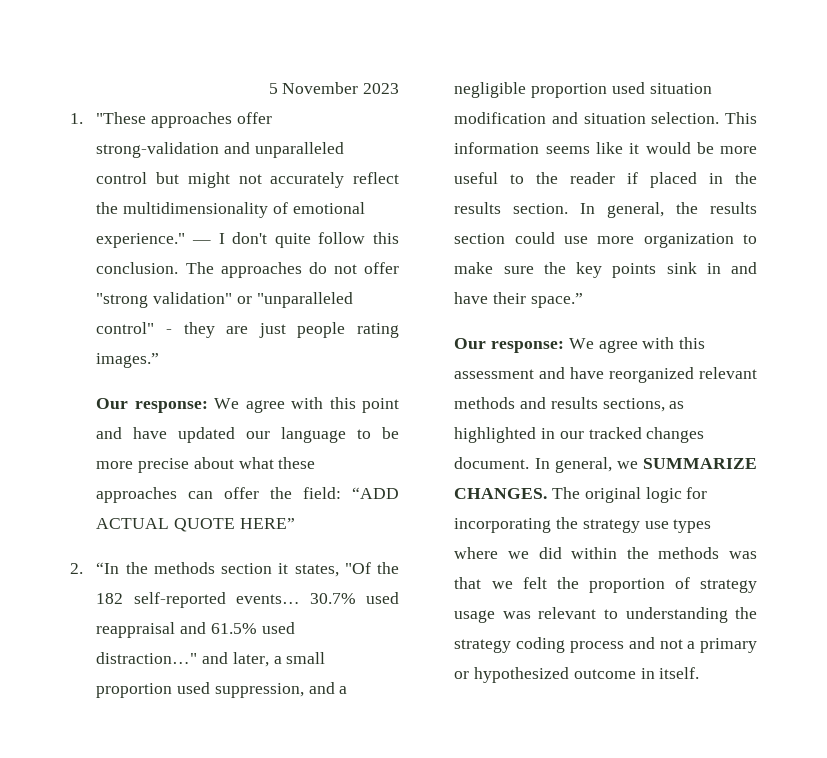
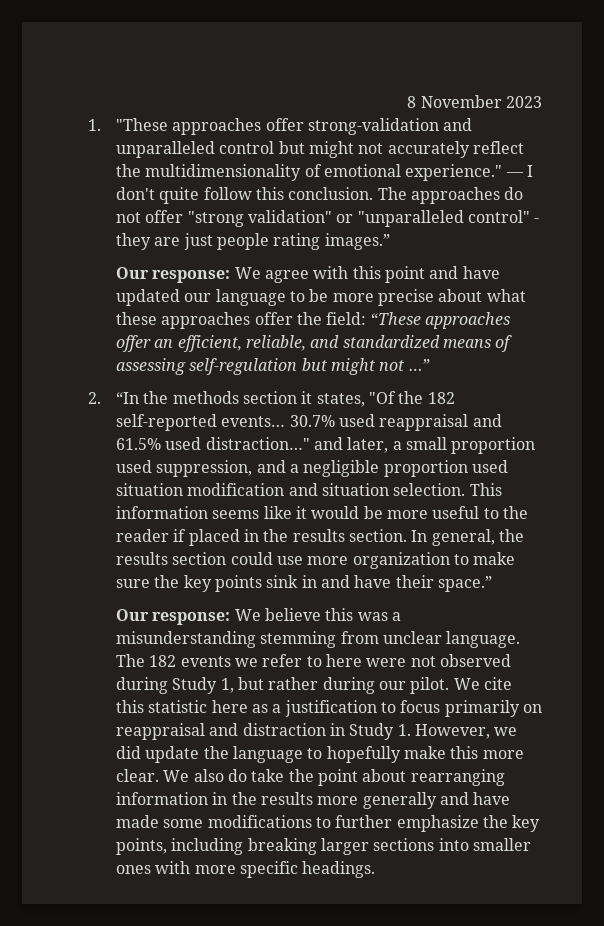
[268,83,278,94] 5 -> [407,96,417,108] 8
[188,491,214,499] can -> (251, 320) none
[352,487,399,499] [96,518,295,532] “ADD ACTUAL QUOTE HERE” -> [370,312,510,329] [116,335,513,352] [116,358,430,375] “These approaches offer an efficient, reliable, and standardized means of assessing self-regulation but might not …”
[598,337,706,353] [454,367,757,383] [454,397,685,412] [454,427,705,443] [454,457,757,473] [454,487,708,503] [454,517,712,533] [454,547,757,559] [454,577,757,593] [454,607,757,623] [454,637,757,653] [454,667,700,683] agree with this assessment and have reorganized relevant methods and results sections, as highlighted in our tracked changes document. In general, we SUMMARIZE CHANGES. The original logic for incorporating the strategy use types where we did within the methods was that we felt the proportion of strategy usage was relevant to understanding the strategy coding process and not a primary or hypothesized outcome in itself. -> [265,608,401,621] [116,631,521,648] [116,654,511,667] [116,677,512,694] [116,700,542,717] [116,723,518,740] [116,746,524,763] [116,769,505,786] [116,792,511,809] [116,815,541,832] [116,838,531,855] [116,861,376,878] believe this was a misunderstanding stemming from unclear language. The 182 events we refer to here were not observed during Study 1, but rather during our pilot. We cite this statistic here as a justification to focus primarily on reappraisal and distraction in Study 1. However, we did update the language to hopefully make this more clear. We also do take the point about rearranging information in the results more generally and have made some modifications to further emphasize the key points, including breaking larger sections into smaller ones with more specific headings.

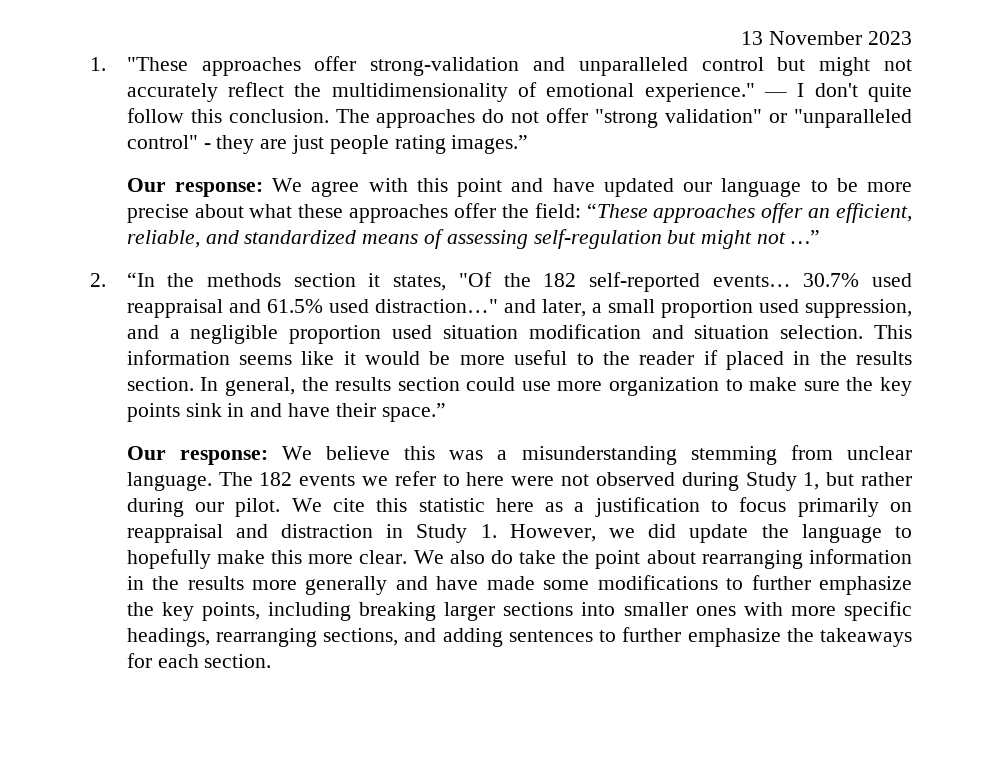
[407,96,417,108] 8 -> [741,31,764,45] 13
[302,861,376,878] headings. -> [126,627,913,647] [126,653,272,668] headings, rearranging sections, and adding sentences to further emphasize the takeaways for each section.

